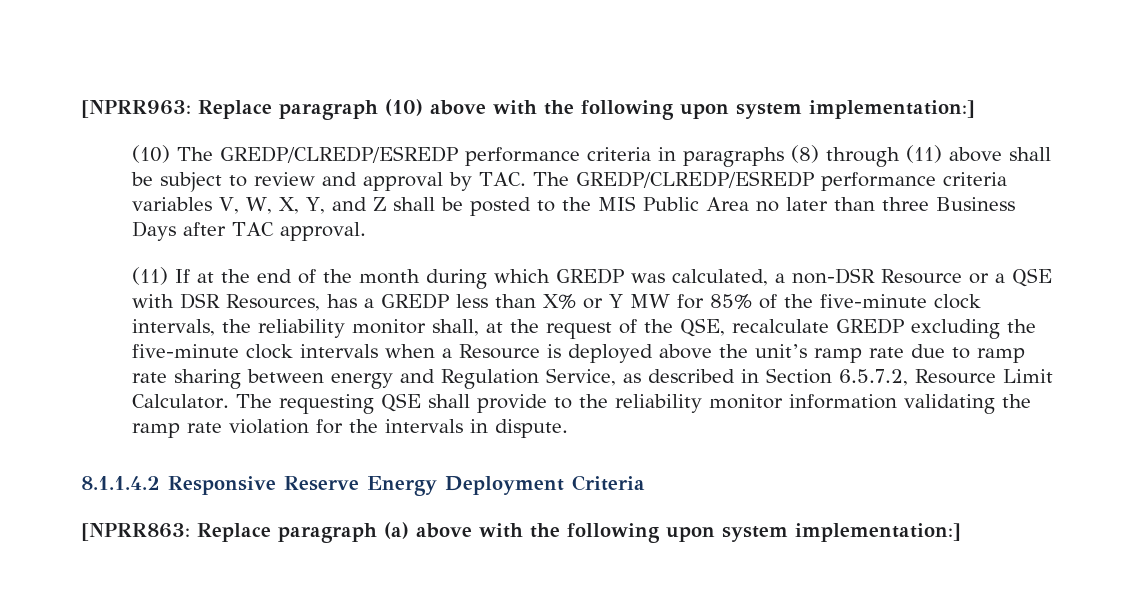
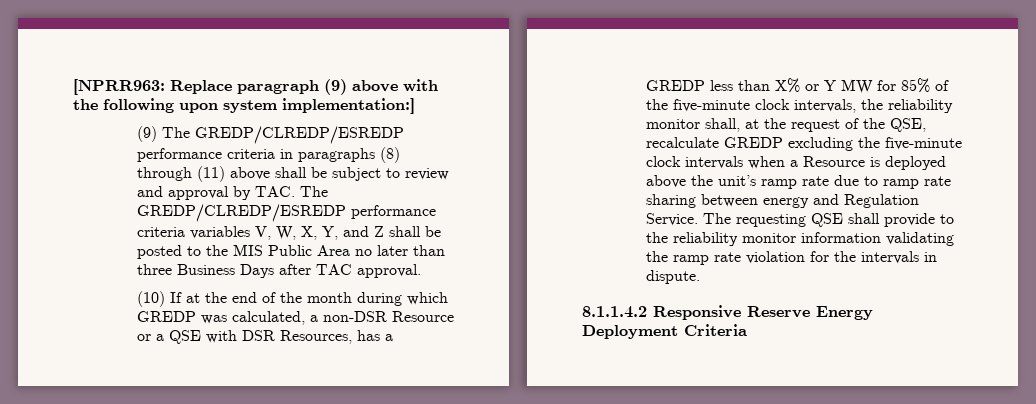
[385,99,423,116] (10) -> [324,79,347,95] (9)
[131,145,170,163] (10) -> [136,126,157,142] (9)
[131,267,168,285] (11) -> [136,291,165,307] (10)
[545,368,1053,386] [131,394,229,409] Service, as described in Section 6.5.7.2, Resource Limit Calculator. -> [645,213,698,226] Service.
[81,522,961,543] // [NPRR863: Replace paragraph (a) above with the following upon system implementation:] -> (747, 330) none

